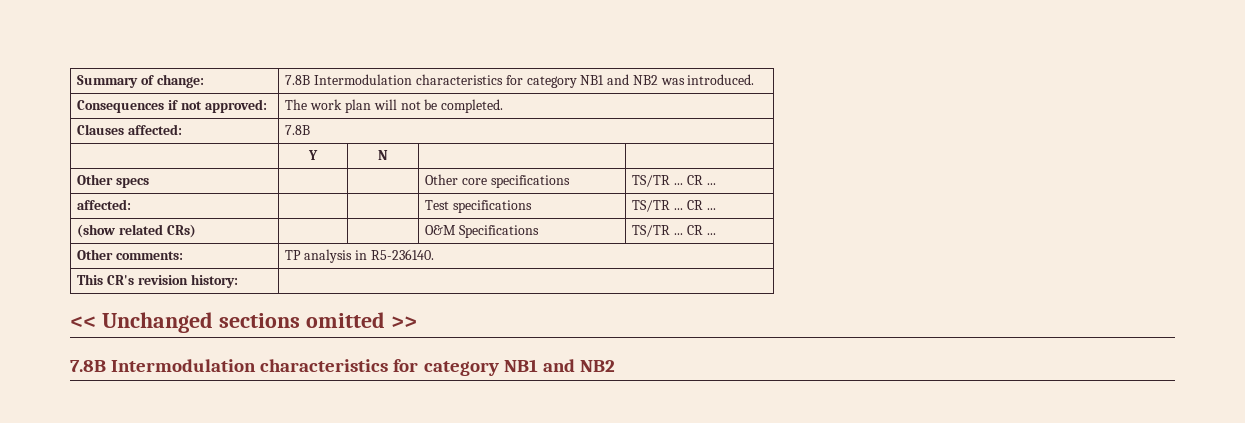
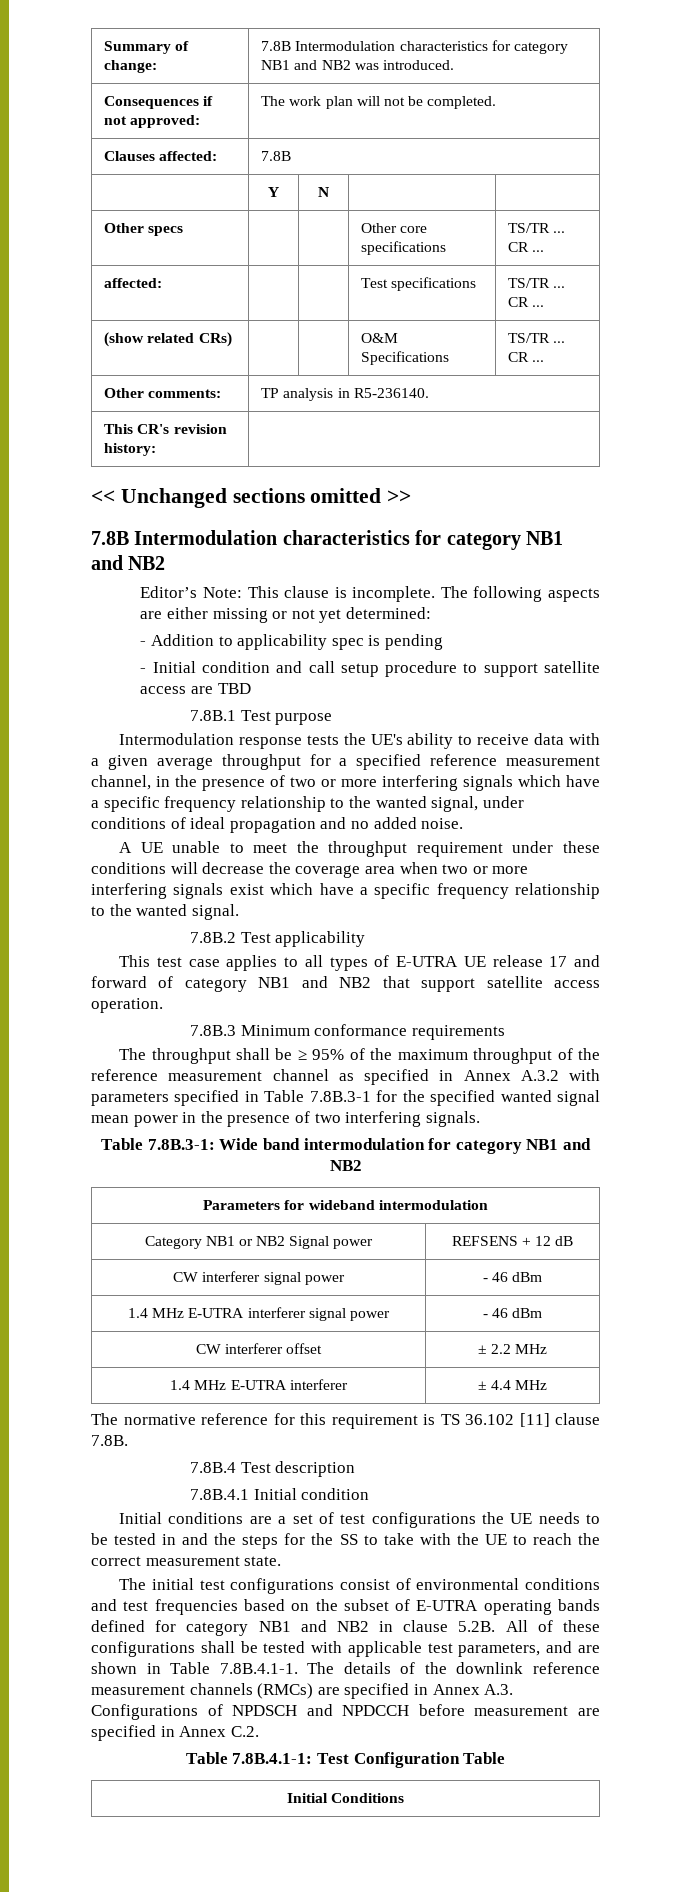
(615, 366) none -> [140,586,600,602] [140,607,431,623] [140,634,443,650] [140,661,600,677] [140,683,251,694] [189,710,333,725] [119,733,601,749] [91,754,600,770] [91,775,600,791] [91,796,524,812] [91,817,464,833] [119,841,600,857] [91,862,529,878] [91,883,600,899] [91,904,239,920] [189,931,366,947] [119,955,600,971] [91,976,600,992] [91,998,163,1013] [189,1024,505,1040] [119,1048,600,1064] [91,1069,600,1085] [91,1090,601,1106] [91,1111,480,1127] [101,1138,591,1154] [329,1160,362,1171] [203,1200,488,1210] [144,1236,374,1249] [451,1236,574,1246] [173,1271,345,1285] [482,1272,543,1282] [128,1307,390,1321] [482,1308,543,1318] [195,1343,323,1354] [477,1344,548,1354] [170,1379,348,1390] [477,1380,548,1390] [91,1413,600,1429] [91,1435,128,1446] [189,1461,356,1477] [189,1488,370,1500] [119,1512,601,1528] [91,1533,600,1549] [91,1556,282,1566] [119,1578,600,1594] [91,1599,600,1615] [91,1620,600,1636] [91,1641,600,1657] [91,1662,600,1674] [91,1683,514,1699] [91,1704,600,1720] [91,1725,259,1741] [185,1752,506,1768] [286,1793,405,1803] // Editor’s Note: This clause is incomplete. The following aspects are either missing or not yet determined: // - Addition to applicability spec is pending // - Initial condition and call setup procedure to support satellite access are TBD // 7.8B.1 Test purpose // Intermodulation response tests the UE's ability to receive data with a given average throughput for a specified reference measurement channel, in the presence of two or more interfering signals which have a specific frequency relationship to the wanted signal, under conditions of ideal propagation and no added noise. // A UE unable to meet the throughput requirement under these conditions will decrease the coverage area when two or more interfering signals exist which have a specific frequency relationship to the wanted signal. // 7.8B.2 Test applicability // This test case applies to all types of E-UTRA UE release 17 and forward of category NB1 and NB2 that support satellite access operation. // 7.8B.3 Minimum conformance requirements // The throughput shall be ≥ 95% of the maximum throughput of the reference measurement channel as specified in Annex A.3.2 with parameters specified in Table 7.8B.3-1 for the specified wanted signal mean power in the presence of two interfering signals. // Table 7.8B.3-1: Wide band intermodulation for category NB1 and NB2 // Parameters for wideband intermodulation // Category NB1 or NB2 Signal power | REFSENS + 12 dB // CW interferer signal power | - 46 dBm // 1.4 MHz E-UTRA interferer signal power | - 46 dBm // CW interferer offset | ± 2.2 MHz // 1.4 MHz E-UTRA interferer | ± 4.4 MHz // The normative reference for this requirement is TS 36.102 [11] clause 7.8B. // 7.8B.4 Test description // 7.8B.4.1 Initial condition // Initial conditions are a set of test configurations the UE needs to be tested in and the steps for the SS to take with the UE to reach the correct measurement state. // The initial test configurations consist of environmental conditions and test frequencies based on the subset of E-UTRA operating bands defined for category NB1 and NB2 in clause 5.2B. All of these configurations shall be tested with applicable test parameters, and are shown in Table 7.8B.4.1-1. The details of the downlink reference measurement channels (RMCs) are specified in Annex A.3. Configurations of NPDSCH and NPDCCH before measurement are specified in Annex C.2. // Table 7.8B.4.1-1: Test Configuration Table // Initial Conditions

